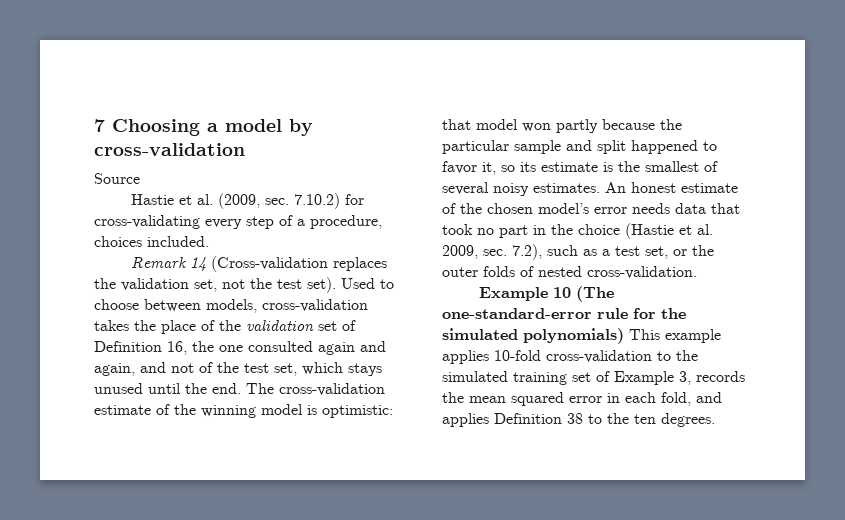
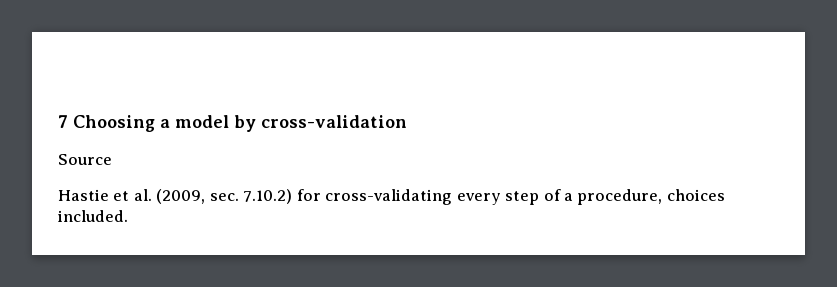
[131,256,388,272] [94,277,394,293] [94,299,368,313] [94,320,356,334] [94,341,386,355] [94,362,382,376] [94,383,385,396] [94,404,393,418] [442,119,682,133] [442,140,717,154] [442,161,718,175] [442,182,738,196] [442,203,740,214] [442,223,713,239] [442,244,714,260] [442,266,697,279] [479,286,615,302] [442,308,686,319] [442,328,721,344] [442,350,698,364] [442,371,745,385] [442,392,722,406] [442,413,715,427] // Remark 14 (Cross-validation replaces the validation set, not the test set). Used to choose between models, cross-validation takes the place of the validation set of Definition 16, the one consulted again and again, and not of the test set, which stays unused until the end. The cross-validation estimate of the winning model is optimistic: that model won partly because the particular sample and split happened to favor it, so its estimate is the smallest of several noisy estimates. An honest estimate of the chosen model’s error needs data that took no part in the choice (Hastie et al. 2009, sec. 7.2), such as a test set, or the outer folds of nested cross-validation. // Example 10 (The one-standard-error rule for the simulated polynomials) This example applies 10-fold cross-validation to the simulated training set of Example 3, records the mean squared error in each fold, and applies Definition 38 to the ten degrees. -> (128, 216) none

